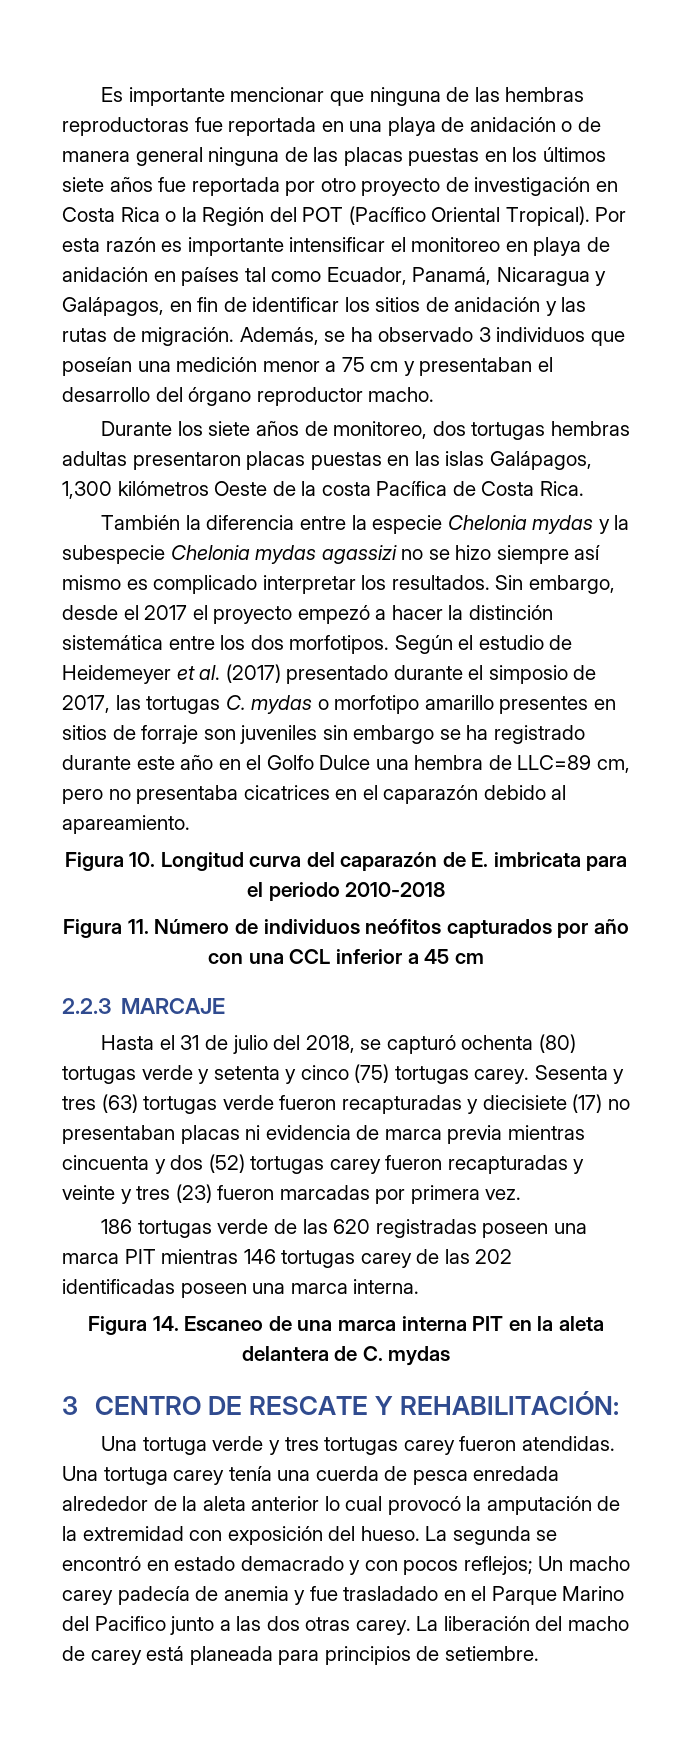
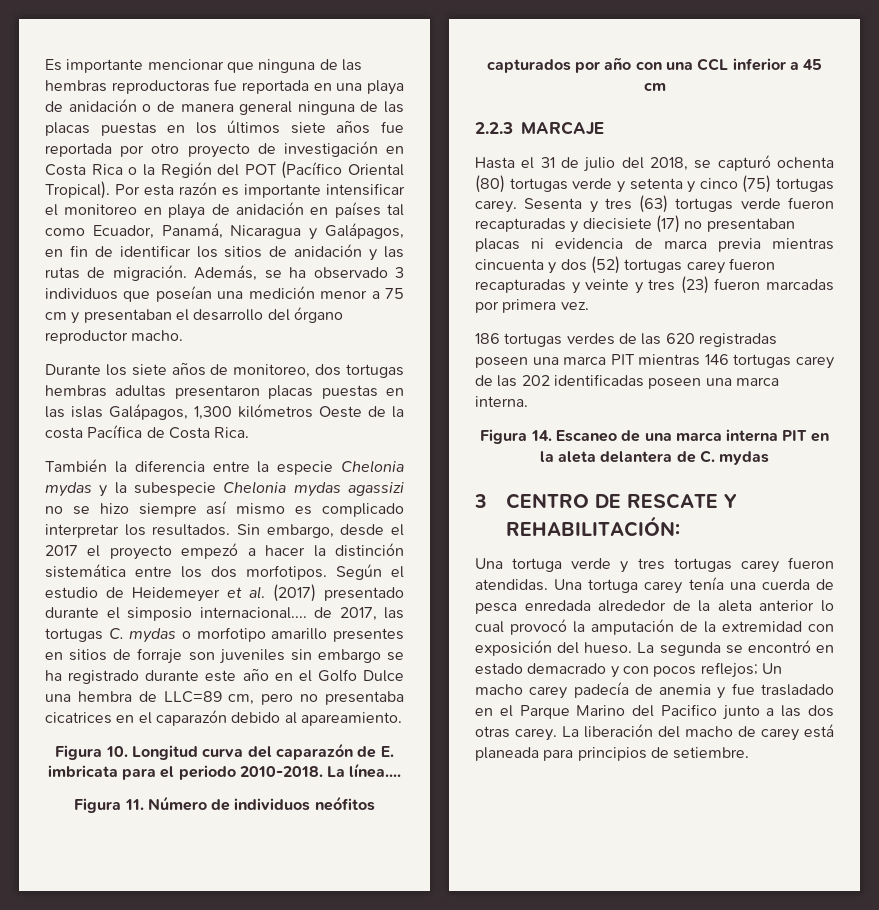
(568, 674) none -> [199,607,307,619] internacional....
[345,882,446,897] 2010-2018 -> [239,763,402,778] 2010-2018. La línea....
[217,1219,269,1234] verde -> [566,333,615,345] verdes

